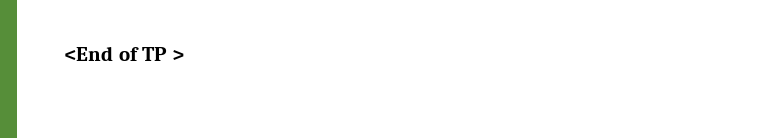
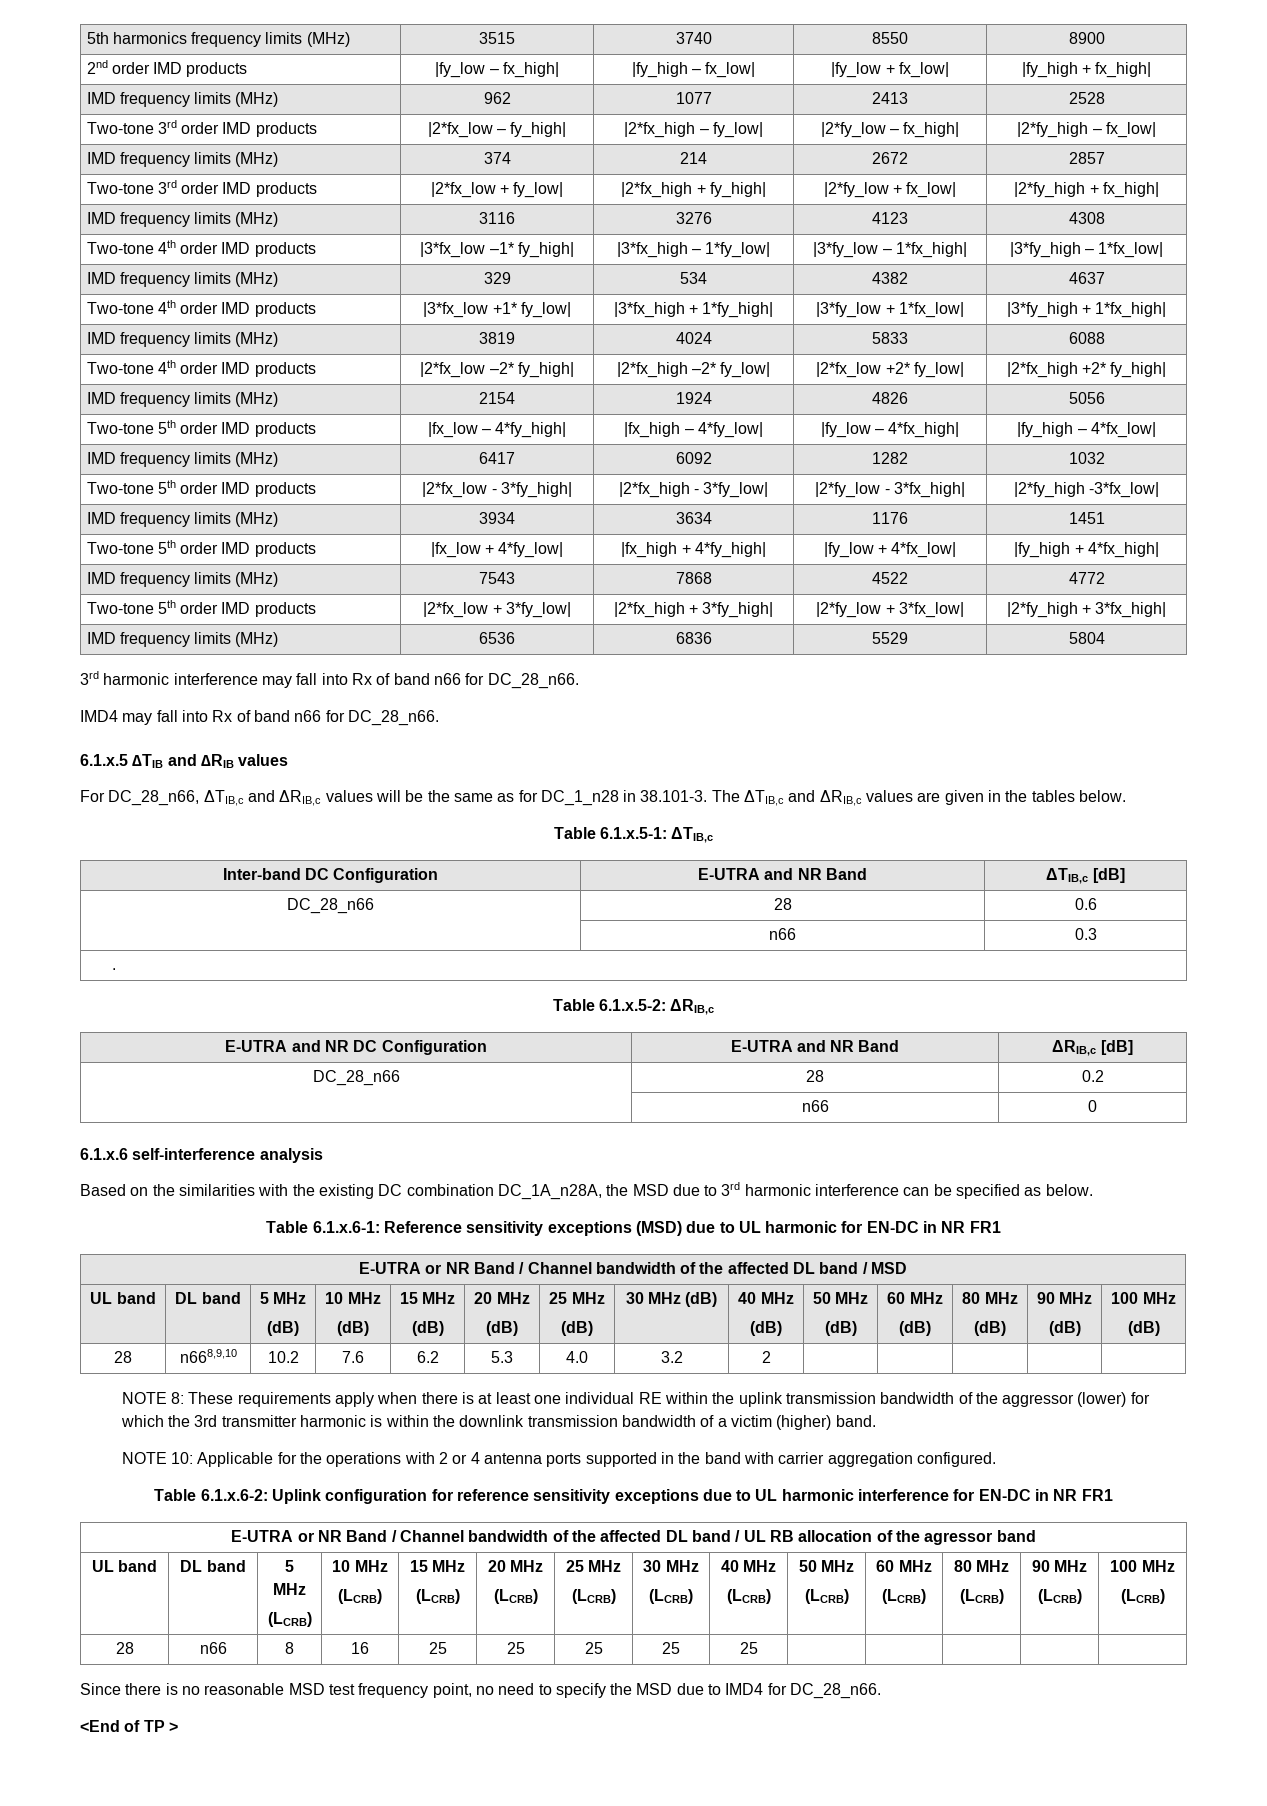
(64, 53) none -> [86,32,350,47] [479,32,515,44] [675,32,712,44] [872,32,908,44] [1068,32,1105,44] [86,60,248,77] [435,62,559,78] [631,62,756,78] [831,62,949,78] [1021,62,1152,78] [86,92,279,107] [483,92,511,104] [675,92,712,104] [872,92,908,104] [1068,92,1105,104] [86,120,317,137] [427,122,567,138] [624,122,763,138] [820,122,960,138] [1017,122,1156,138] [86,152,279,167] [483,152,511,164] [680,152,707,164] [872,152,908,164] [1068,152,1105,164] [86,180,317,197] [430,182,564,198] [621,182,766,198] [823,182,957,198] [1014,182,1159,198] [86,212,279,227] [479,212,515,224] [675,212,712,224] [872,212,908,224] [1068,212,1105,224] [86,240,316,257] [420,242,574,258] [616,242,771,258] [813,242,967,258] [1009,242,1164,258] [86,272,279,287] [483,272,511,284] [680,272,707,284] [872,272,908,284] [1068,272,1105,284] [86,300,316,317] [423,302,571,318] [613,302,774,318] [816,302,964,318] [1006,302,1167,318] [86,332,279,347] [479,332,515,344] [675,332,712,344] [872,332,908,344] [1068,332,1105,344] [86,360,316,377] [420,362,574,378] [616,362,771,378] [816,362,964,378] [1006,362,1167,378] [86,392,279,407] [479,392,515,404] [675,392,712,404] [872,392,908,404] [1068,392,1105,404] [86,420,316,437] [427,422,567,438] [624,422,763,438] [820,422,960,438] [1017,422,1156,438] [86,452,279,467] [479,452,515,464] [675,452,712,464] [872,452,908,464] [1068,452,1105,464] [86,480,316,497] [422,482,572,498] [618,482,769,498] [815,482,965,498] [1013,482,1160,498] [86,512,279,527] [479,512,515,524] [675,512,712,524] [872,512,908,524] [1068,512,1105,524] [86,540,316,557] [430,542,564,558] [621,542,766,558] [823,542,957,558] [1014,542,1159,558] [86,572,279,587] [479,572,515,584] [675,572,712,584] [872,572,908,584] [1068,572,1105,584] [86,600,316,617] [423,602,571,618] [613,602,774,618] [816,602,964,618] [1006,602,1167,618] [86,632,279,647] [479,632,515,644] [675,632,712,644] [872,632,908,644] [1068,632,1105,644] [80,671,579,689] [80,710,439,726] [80,754,289,768] [80,790,1127,806] [553,827,714,843] [222,868,439,883] [698,868,867,880] [1046,868,1125,884] [287,898,374,914] [773,898,792,910] [1074,898,1097,910] [769,928,796,940] [1074,928,1097,940] [111,968,116,970] [552,999,715,1015] [225,1040,487,1055] [730,1040,900,1052] [1052,1040,1133,1056] [312,1070,400,1086] [806,1070,824,1082] [1081,1070,1104,1082] [801,1100,829,1112] [1088,1100,1097,1112] [80,1148,323,1163] [80,1182,1093,1200] [266,1221,1001,1236] [358,1262,908,1274] [90,1292,156,1304] [175,1292,241,1304] [259,1292,307,1304] [267,1321,299,1336] [325,1292,381,1304] [337,1321,369,1336] [399,1292,456,1304] [411,1321,444,1336] [474,1292,530,1304] [486,1321,518,1336] [549,1292,605,1304] [561,1321,593,1336] [625,1292,718,1307] [738,1292,794,1304] [750,1321,782,1336] [812,1292,869,1304] [824,1321,857,1336] [887,1292,943,1304] [899,1321,931,1336] [962,1292,1018,1304] [974,1321,1006,1336] [1036,1292,1093,1304] [1048,1321,1081,1336] [1111,1292,1176,1304] [1127,1321,1160,1336] [114,1351,132,1363] [179,1349,237,1363] [267,1351,299,1363] [342,1351,364,1363] [416,1351,439,1363] [491,1351,513,1363] [566,1351,588,1363] [660,1351,683,1363] [761,1351,771,1363] [121,1392,1150,1407] [120,1415,876,1430] [121,1452,996,1467] [154,1489,1113,1504] [231,1530,1036,1545] [91,1560,158,1572] [180,1560,246,1572] [285,1560,294,1572] [273,1583,306,1595] [267,1612,312,1627] [332,1560,388,1572] [338,1589,382,1604] [409,1560,466,1572] [415,1589,460,1604] [487,1560,544,1572] [493,1589,538,1604] [565,1560,622,1572] [571,1589,616,1604] [643,1560,699,1572] [649,1589,693,1604] [720,1560,777,1572] [726,1589,771,1604] [798,1560,855,1572] [804,1589,849,1604] [876,1560,932,1572] [882,1589,926,1604] [953,1560,1010,1572] [959,1589,1004,1604] [1031,1560,1088,1572] [1037,1589,1082,1604] [1110,1560,1175,1572] [1120,1589,1165,1604] [115,1642,134,1654] [199,1642,227,1654] [285,1642,294,1654] [351,1642,369,1654] [428,1642,447,1654] [506,1642,525,1654] [584,1642,603,1654] [662,1642,680,1654] [739,1642,758,1654] [80,1683,882,1699] 5th harmonics frequency limits (MHz) | 3515 | 3740 | 8550 | 8900 // 2nd order IMD products | |fy_low – fx_high| | |fy_high – fx_low| | |fy_low + fx_low| | |fy_high + fx_high| // IMD frequency limits (MHz) | 962 | 1077 | 2413 | 2528 // Two-tone 3rd order IMD products | |2*fx_low – fy_high| | |2*fx_high – fy_low| | |2*fy_low – fx_high| | |2*fy_high – fx_low| // IMD frequency limits (MHz) | 374 | 214 | 2672 | 2857 // Two-tone 3rd order IMD products | |2*fx_low + fy_low| | |2*fx_high + fy_high| | |2*fy_low + fx_low| | |2*fy_high + fx_high| // IMD frequency limits (MHz) | 3116 | 3276 | 4123 | 4308 // Two-tone 4th order IMD products | |3*fx_low –1* fy_high| | |3*fx_high – 1*fy_low| | |3*fy_low – 1*fx_high| | |3*fy_high – 1*fx_low| // IMD frequency limits (MHz) | 329 | 534 | 4382 | 4637 // Two-tone 4th order IMD products | |3*fx_low +1* fy_low| | |3*fx_high + 1*fy_high| | |3*fy_low + 1*fx_low| | |3*fy_high + 1*fx_high| // IMD frequency limits (MHz) | 3819 | 4024 | 5833 | 6088 // Two-tone 4th order IMD products | |2*fx_low –2* fy_high| | |2*fx_high –2* fy_low| | |2*fx_low +2* fy_low| | |2*fx_high +2* fy_high| // IMD frequency limits (MHz) | 2154 | 1924 | 4826 | 5056 // Two-tone 5th order IMD products | |fx_low – 4*fy_high| | |fx_high – 4*fy_low| | |fy_low – 4*fx_high| | |fy_high – 4*fx_low| // IMD frequency limits (MHz) | 6417 | 6092 | 1282 | 1032 // Two-tone 5th order IMD products | |2*fx_low - 3*fy_high| | |2*fx_high - 3*fy_low| | |2*fy_low - 3*fx_high| | |2*fy_high -3*fx_low| // IMD frequency limits (MHz) | 3934 | 3634 | 1176 | 1451 // Two-tone 5th order IMD products | |fx_low + 4*fy_low| | |fx_high + 4*fy_high| | |fy_low + 4*fx_low| | |fy_high + 4*fx_high| // IMD frequency limits (MHz) | 7543 | 7868 | 4522 | 4772 // Two-tone 5th order IMD products | |2*fx_low + 3*fy_low| | |2*fx_high + 3*fy_high| | |2*fy_low + 3*fx_low| | |2*fy_high + 3*fx_high| // IMD frequency limits (MHz) | 6536 | 6836 | 5529 | 5804 // 3rd harmonic interference may fall into Rx of band n66 for DC_28_n66. // IMD4 may fall into Rx of band n66 for DC_28_n66. // 6.1.x.5 ∆TIB and ∆RIB values // For DC_28_n66, ΔTIB,c and ΔRIB,c values will be the same as for DC_1_n28 in 38.101-3. The ΔTIB,c and ΔRIB,c values are given in the tables below. // Table 6.1.x.5-1: ΔTIB,c // Inter-band DC Configuration | E-UTRA and NR Band | ΔTIB,c [dB] // DC_28_n66 | 28 | 0.6 // | n66 | 0.3 // . // Table 6.1.x.5-2: ΔRIB,c // E-UTRA and NR DC Configuration | E-UTRA and NR Band | ΔRIB,c [dB] // DC_28_n66 | 28 | 0.2 // | n66 | 0 // 6.1.x.6 self-interference analysis // Based on the similarities with the existing DC combination DC_1A_n28A, the MSD due to 3rd harmonic interference can be specified as below. // Table 6.1.x.6-1: Reference sensitivity exceptions (MSD) due to UL harmonic for EN-DC in NR FR1 // E-UTRA or NR Band / Channel bandwidth of the affected DL band / MSD // UL band | DL band | 5 MHz // (dB) | 10 MHz // (dB) | 15 MHz // (dB) | 20 MHz // (dB) | 25 MHz // (dB) | 30 MHz (dB) | 40 MHz // (dB) | 50 MHz // (dB) | 60 MHz // (dB) | 80 MHz // (dB) | 90 MHz // (dB) | 100 MHz // (dB) // 28 | n668,9,10 | 10.2 | 7.6 | 6.2 | 5.3 | 4.0 | 3.2 | 2 | | | | | // NOTE 8: These requirements apply when there is at least one individual RE within the uplink transmission bandwidth of the aggressor (lower) for which the 3rd transmitter harmonic is within the downlink transmission bandwidth of a victim (higher) band. // NOTE 10: Applicable for the operations with 2 or 4 antenna ports supported in the band with carrier aggregation configured. // Table 6.1.x.6-2: Uplink configuration for reference sensitivity exceptions due to UL harmonic interference for EN-DC in NR FR1 // E-UTRA or NR Band / Channel bandwidth of the affected DL band / UL RB allocation of the agressor band // UL band | DL band | 5 // MHz // (LCRB) | 10 MHz // (LCRB) | 15 MHz // (LCRB) | 20 MHz // (LCRB) | 25 MHz // (LCRB) | 30 MHz // (LCRB) | 40 MHz // (LCRB) | 50 MHz // (LCRB) | 60 MHz // (LCRB) | 80 MHz // (LCRB) | 90 MHz // (LCRB) | 100 MHz // (LCRB) // 28 | n66 | 8 | 16 | 25 | 25 | 25 | 25 | 25 | | | | | // Since there is no reasonable MSD test frequency point, no need to specify the MSD due to IMD4 for DC_28_n66. //

